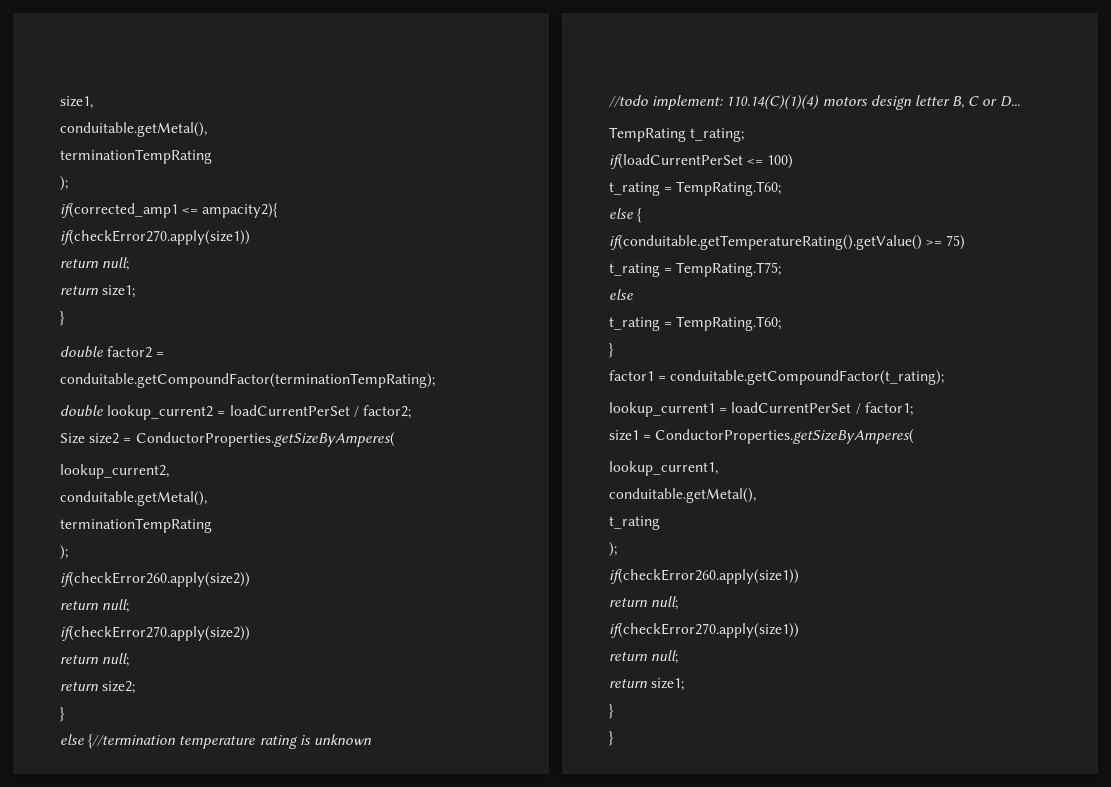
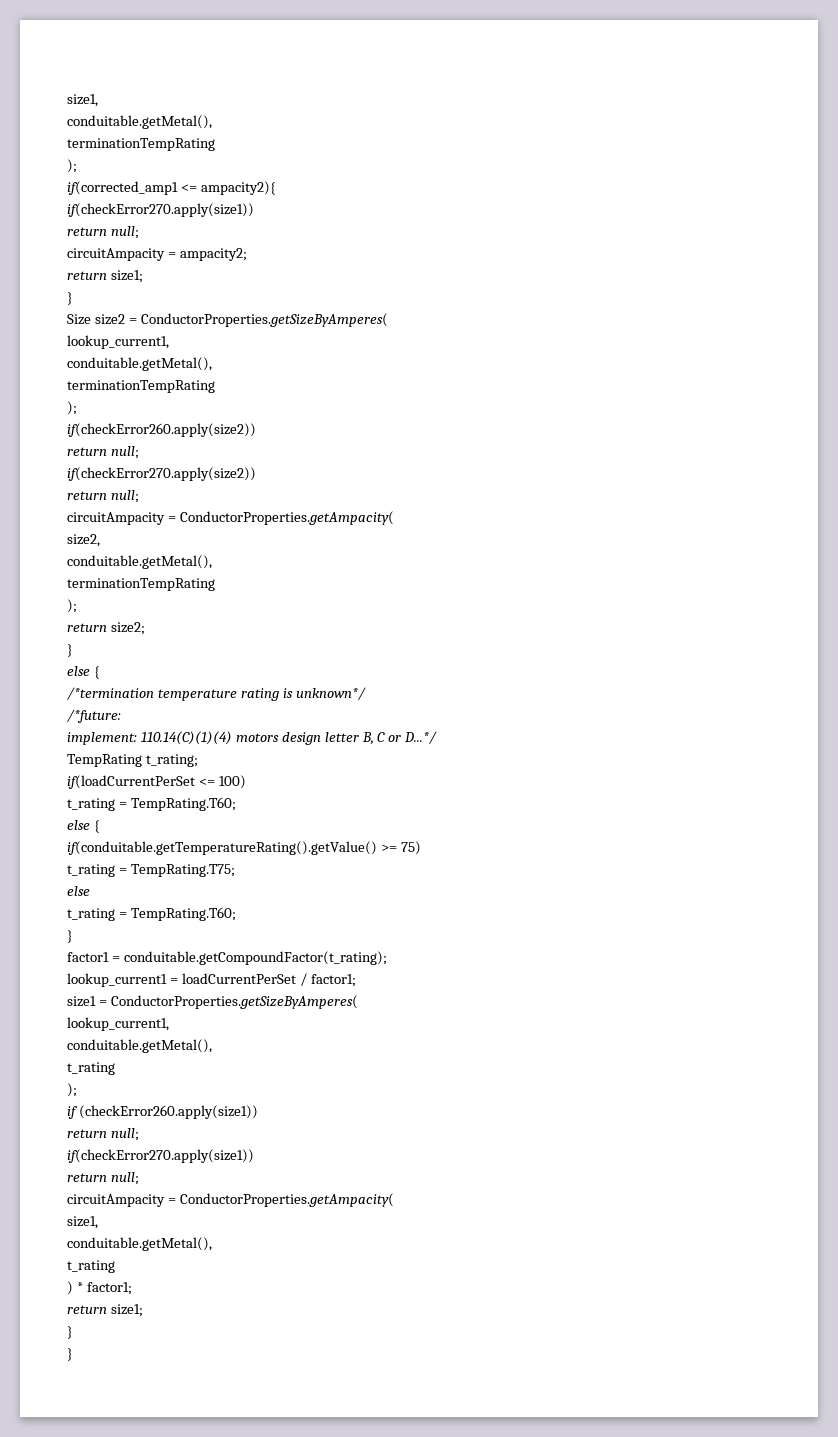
[60,285,136,298] [60,311,65,326] [60,346,165,358] [60,373,435,388] [60,405,411,420] // return size1; // } // double factor2 = conduitable.getCompoundFactor(terminationTempRating); // double lookup_current2 = loadCurrentPerSet / factor2; -> [67,248,247,261] [67,270,143,283] [67,292,73,305] // circuitAmpacity = ampacity2; // return size1; // }
[60,464,169,479] lookup_current2, -> [67,335,169,349] lookup_current1,
(130, 660) none -> [67,511,394,525] [67,534,100,547] [67,555,212,569] [67,578,215,591] [67,599,77,613] // circuitAmpacity = ConductorProperties.getAmpacity( // size2, // conduitable.getMetal(), // terminationTempRating // );
[88,734,176,749] {//termination -> [93,666,100,679] [67,687,154,700] { // /*termination
[313,734,371,745] [609,95,648,107] unknown // //todo -> [295,687,366,700] [67,709,121,723] unknown*/ // /*future: //
[999,96,1020,107] D... -> [404,731,438,744] D...*/
[609,569,799,584] if(checkError260.apply(size1)) -> [67,1105,258,1119] if (checkError260.apply(size1))
(679, 657) none -> [67,1193,394,1207] [67,1216,98,1229] [67,1237,212,1251] [67,1260,115,1273] [67,1281,132,1295] // circuitAmpacity = ConductorProperties.getAmpacity( // size1, // conduitable.getMetal(), // t_rating // ) * factor1;

